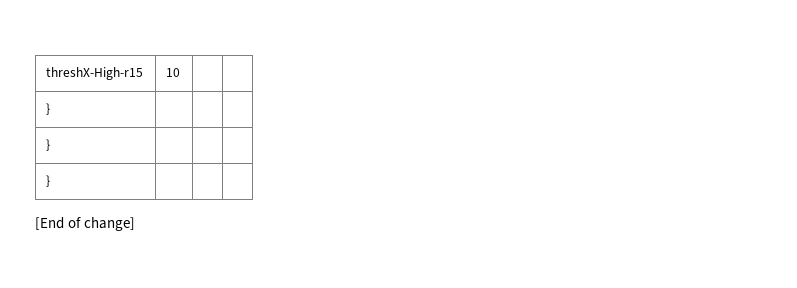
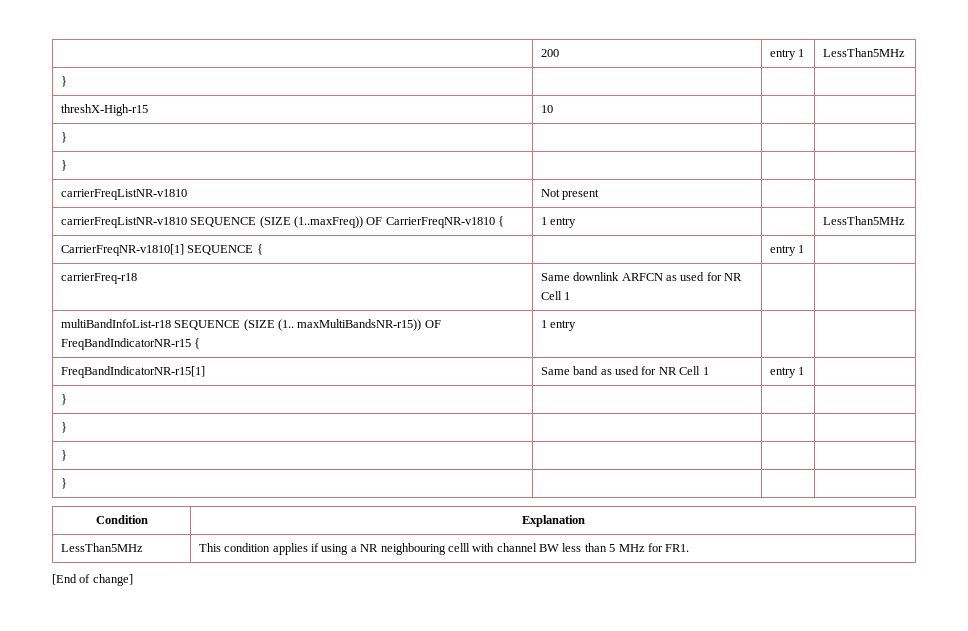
(46, 73) none -> [540,49,559,57] [769,49,805,60] [822,48,905,57] [60,76,67,87] | 200 | entry 1 | LessThan5MHz // } | | | //
[46,175,51,187] } | | | -> [60,189,187,200] [540,189,600,200] [60,216,505,228] [540,217,577,228] [822,216,905,225] [60,244,263,256] [769,245,805,256] [60,273,137,284] [540,272,743,281] [540,291,571,300] [60,319,441,331] [60,338,201,350] [540,320,577,331] [60,366,205,378] [540,366,709,375] [769,367,805,378] [60,394,67,405] [60,422,67,433] [60,450,67,461] [60,478,67,489] [95,515,148,524] [521,515,585,527] [60,543,143,552] [198,543,690,555] carrierFreqListNR-v1810 | Not present | | // carrierFreqListNR-v1810 SEQUENCE (SIZE (1..maxFreq)) OF CarrierFreqNR-v1810 { | 1 entry | | LessThan5MHz // CarrierFreqNR-v1810[1] SEQUENCE { | | entry 1 | // carrierFreq-r18 | Same downlink ARFCN as used for NR Cell 1 | | // multiBandInfoList-r18 SEQUENCE (SIZE (1.. maxMultiBandsNR-r15)) OF FreqBandIndicatorNR-r15 { | 1 entry | | // FreqBandIndicatorNR-r15[1] | Same band as used for NR Cell 1 | entry 1 | // } | | | // } | | | // } | | | // } | | | // Condition | Explanation // LessThan5MHz | This condition applies if using a NR neighbouring celll with channel BW less than 5 MHz for FR1.

